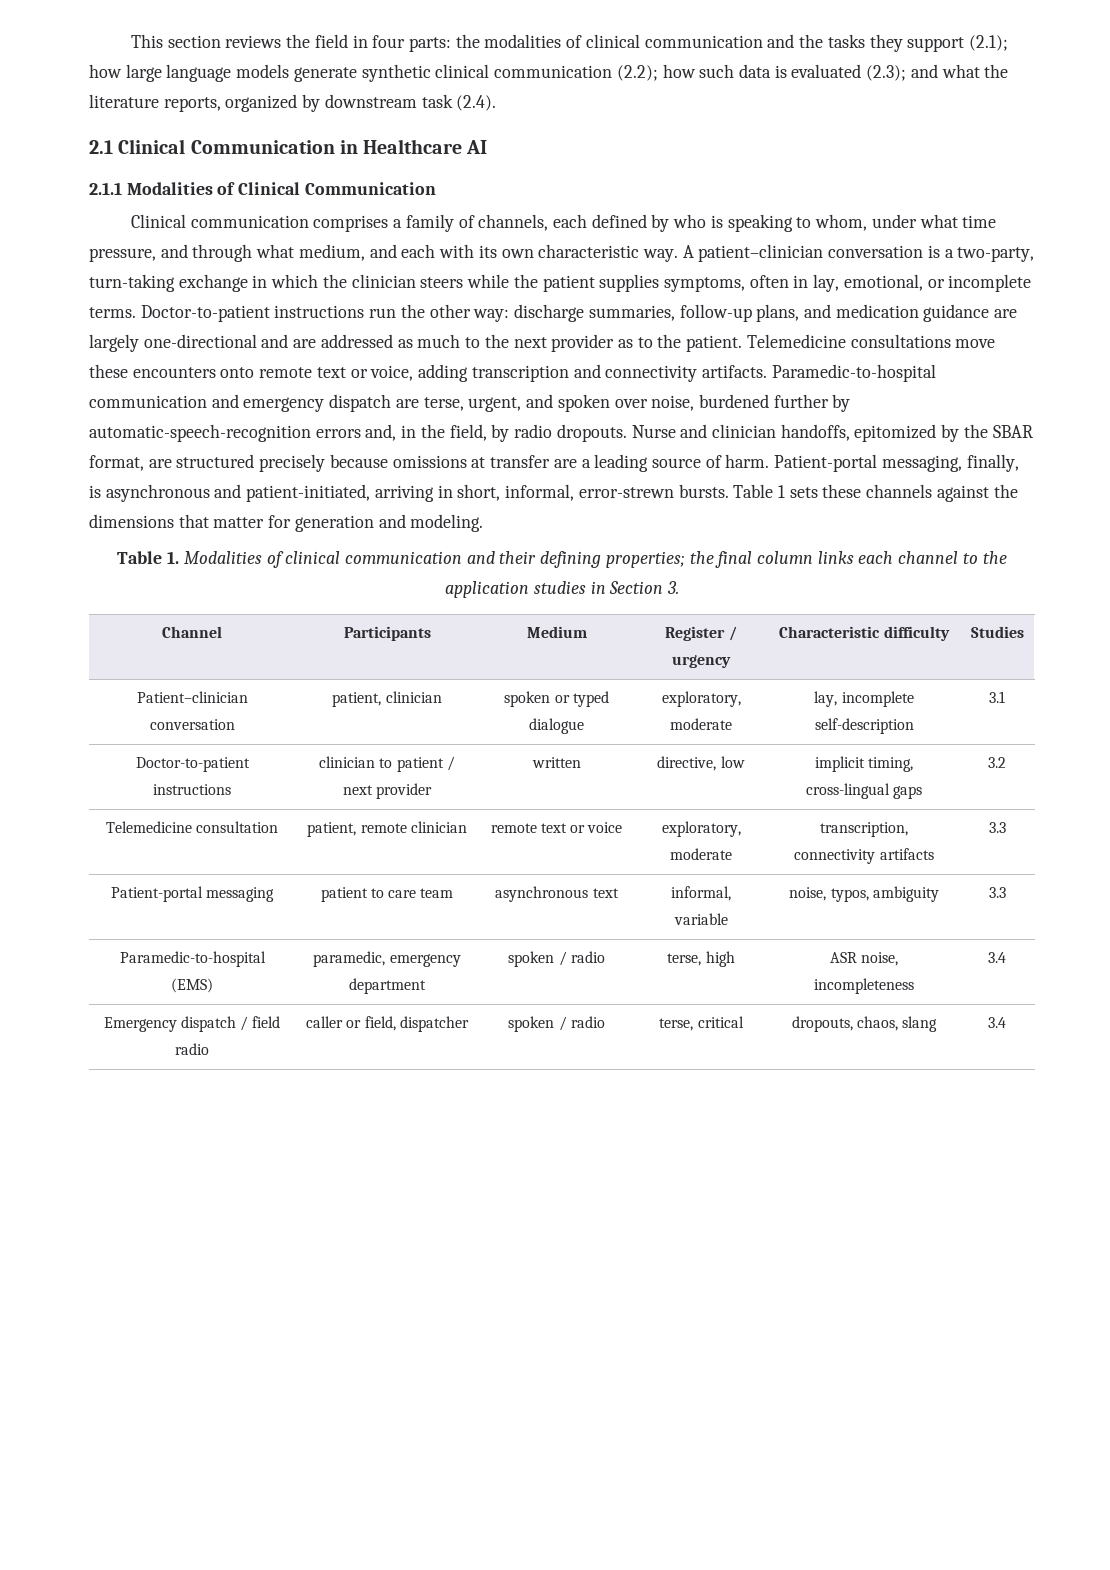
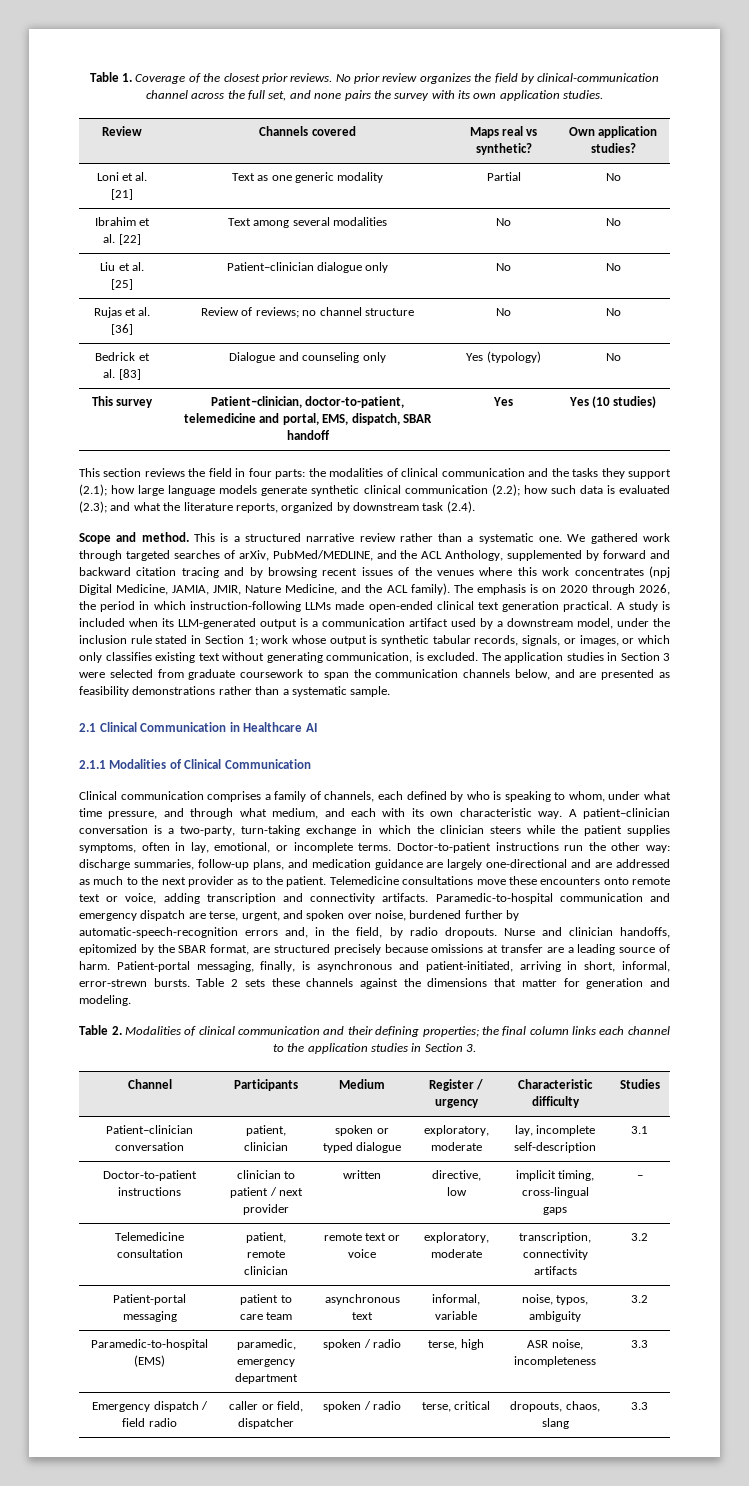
(130, 41) none -> [89,72,660,84] [145,90,604,101] [102,126,142,136] [259,126,356,136] [469,126,538,138] [475,143,532,155] [568,126,658,138] [590,143,636,153] [96,172,148,181] [111,189,133,200] [231,172,384,183] [486,172,521,181] [605,173,621,181] [94,217,151,226] [103,234,141,245] [227,217,388,228] [496,218,512,226] [605,218,621,226] [100,262,144,271] [111,279,133,290] [226,262,389,273] [496,263,512,271] [605,263,621,271] [93,307,151,318] [111,324,133,335] [201,307,414,318] [496,308,512,316] [605,308,621,316] [95,352,150,361] [103,369,141,380] [229,352,386,363] [466,351,541,363] [605,353,621,361] [91,396,154,408] [210,396,405,408] [184,413,432,425] [286,430,330,440] [493,397,513,406] [568,396,657,408] Table 1. Coverage of the closest prior reviews. No prior review organizes the field by clinical-communication channel across the full set, and none pairs the survey with its own application studies. // Review | Channels covered | Maps real vs synthetic? | Own application studies? // Loni et al. [21] | Text as one generic modality | Partial | No // Ibrahim et al. [22] | Text among several modalities | No | No // Liu et al. [25] | Patient–clinician dialogue only | No | No // Rujas et al. [36] | Review of reviews; no channel structure | No | No // Bedrick et al. [83] | Dialogue and counseling only | Yes (typology) | No // This survey | Patient–clinician, doctor-to-patient, telemedicine and portal, EMS, dispatch, SBAR handoff | Yes | Yes (10 studies) //
(497, 103) none -> [79,532,670,544] [79,550,670,561] [79,566,670,578] [79,583,670,595] [79,601,670,612] [79,618,670,629] [79,635,670,646] [79,652,670,663] [79,669,670,680] [79,686,391,697] // Scope and method. This is a structured narrative review rather than a systematic one. We gathered work through targeted searches of arXiv, PubMed/MEDLINE, and the ACL Anthology, supplemented by forward and backward citation tracing and by browsing recent issues of the venues where this work concentrates (npj Digital Medicine, JAMIA, JMIR, Nature Medicine, and the ACL family). The emphasis is on 2020 through 2026, the period in which instruction-following LLMs made open-ended clinical text generation practical. A study is included when its LLM-generated output is a communication artifact used by a downstream model, under the inclusion rule stated in Section 1; work whose output is synthetic tabular records, signals, or images, or which only classifies existing text without generating communication, is excluded. The application studies in Section 3 were selected from graduate coursework to span the communication channels below, and are presented as feasibility demonstrations rather than a systematic sample.
[777,485,785,498] 1 -> [231,979,239,987] 2
[167,551,180,564] 1. -> [111,1026,122,1035] 2.
[988,757,1006,768] 3.2 -> [636,1175,643,1179] –
[988,822,1006,833] 3.3 -> [631,1233,648,1241] 3.2
[988,887,1006,898] 3.3 -> [631,1295,648,1303] 3.2
[988,952,1006,963] 3.4 -> [631,1340,648,1348] 3.3
[988,1017,1006,1028] 3.4 -> [631,1402,648,1410] 3.3

